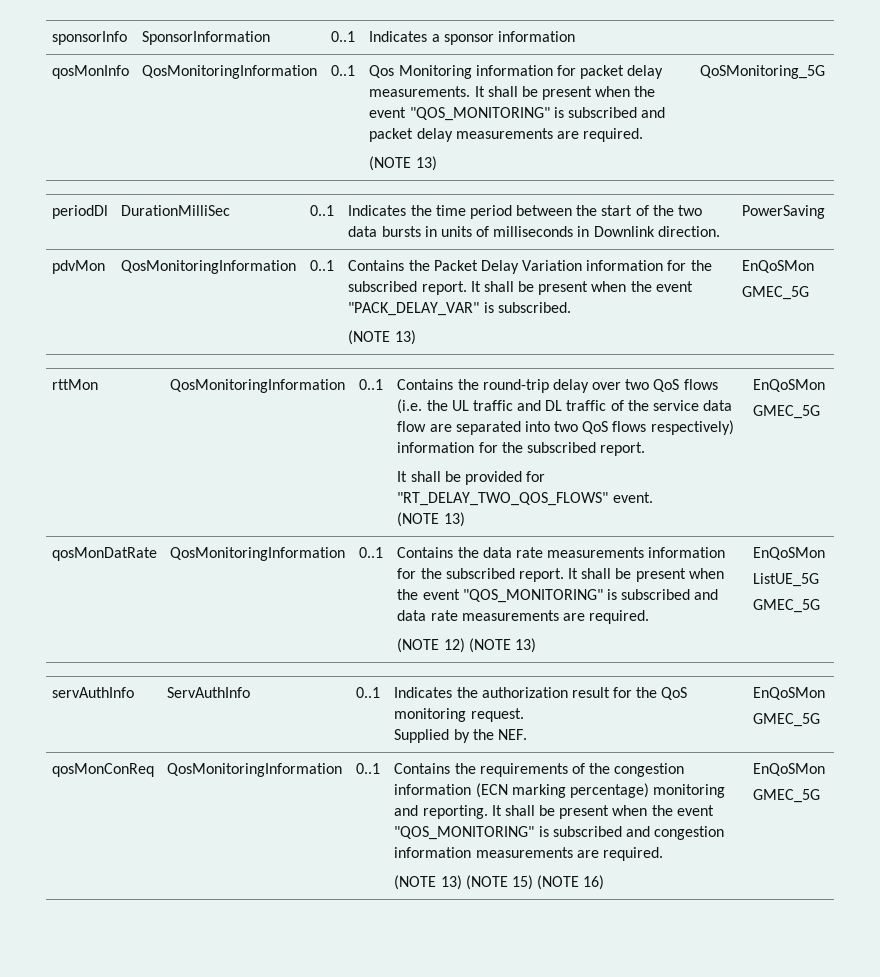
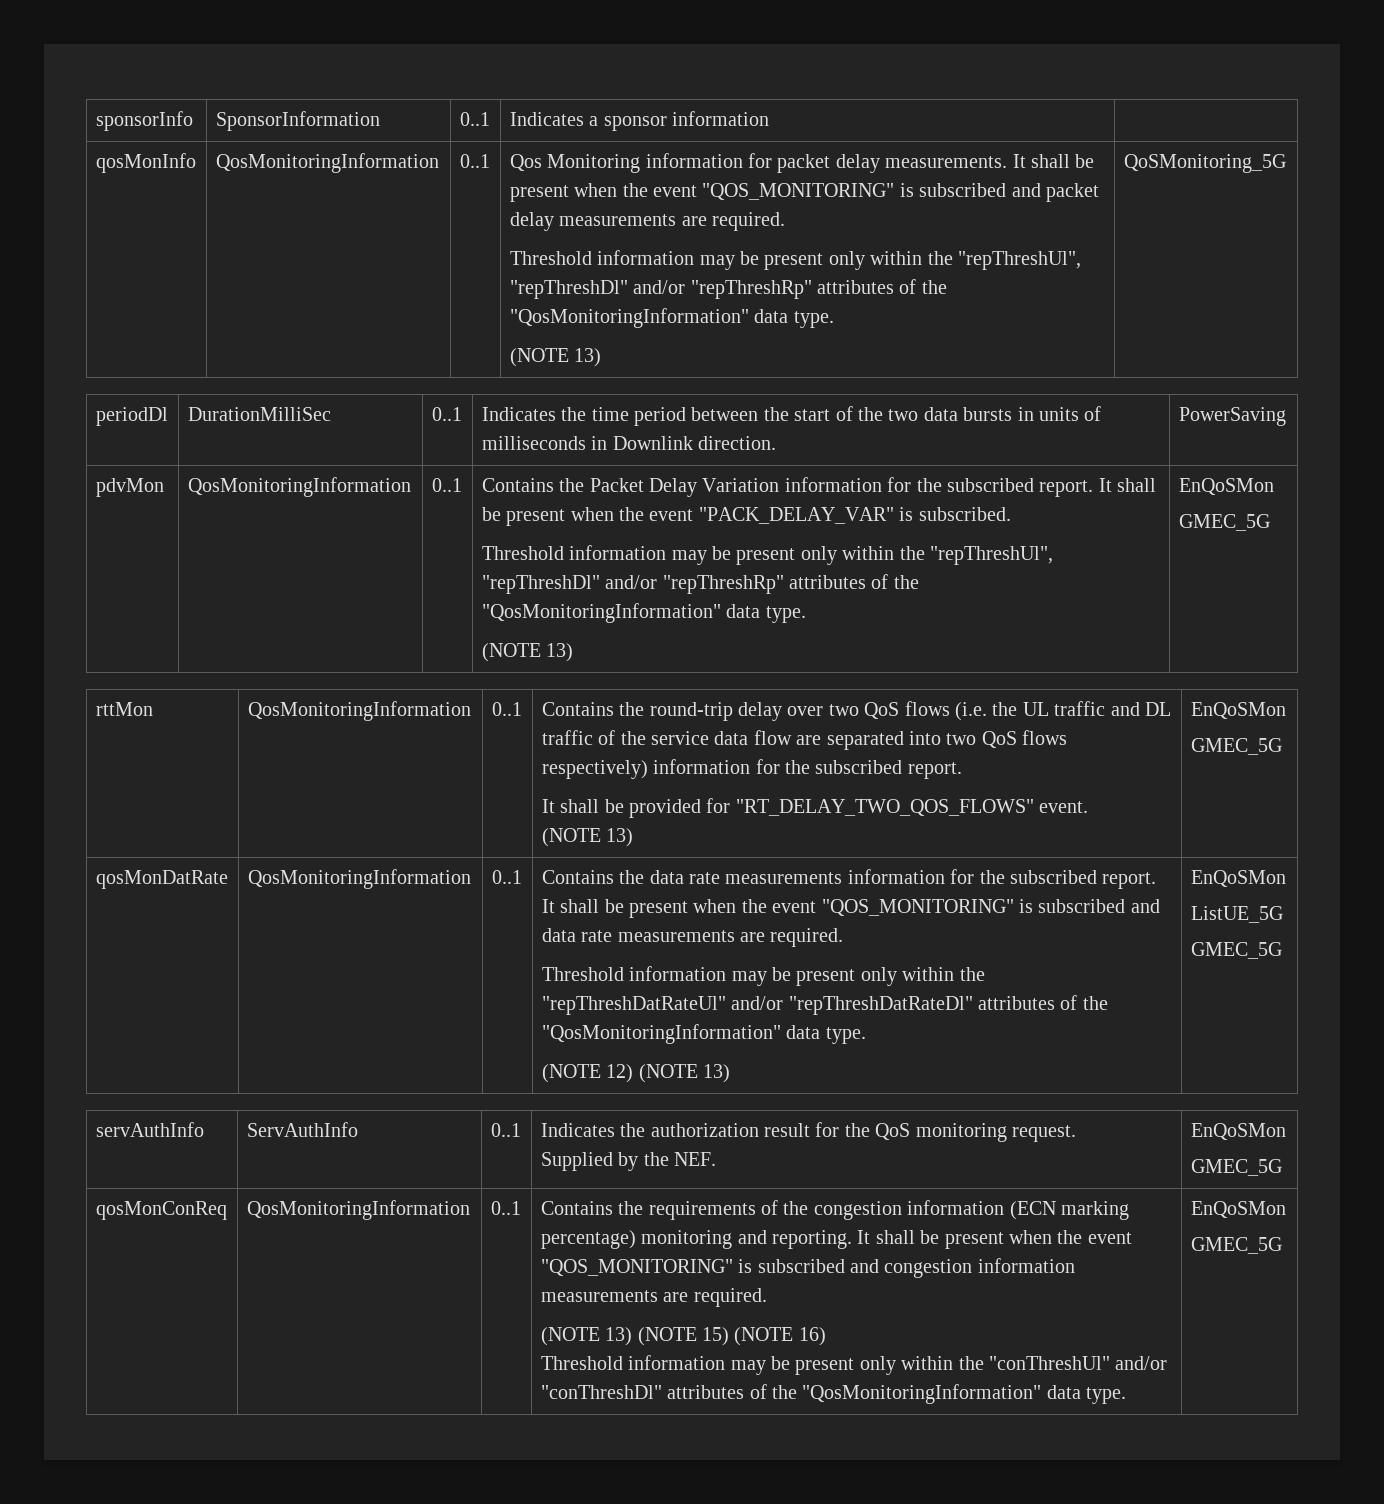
(644, 135) none -> [509,250,1081,270] [509,279,947,299] [509,308,834,328] // Threshold information may be present only within the "repThreshUl", "repThreshDl" and/or "repThreshRp" attributes of the "QosMonitoringInformation" data type.
(571, 307) none -> [481,545,1053,565] [481,574,919,594] [481,603,806,623] // Threshold information may be present only within the "repThreshUl", "repThreshDl" and/or "repThreshRp" attributes of the "QosMonitoringInformation" data type.
(650, 617) none -> [541,966,985,986] [541,995,1108,1015] [541,1024,866,1044] // Threshold information may be present only within the "repThreshDatRateUl" and/or "repThreshDatRateDl" attributes of the "QosMonitoringInformation" data type.
(605, 882) none -> [540,1355,1168,1375] [540,1384,1127,1404] // Threshold information may be present only within the "conThreshUl" and/or "conThreshDl" attributes of the "QosMonitoringInformation" data type.

